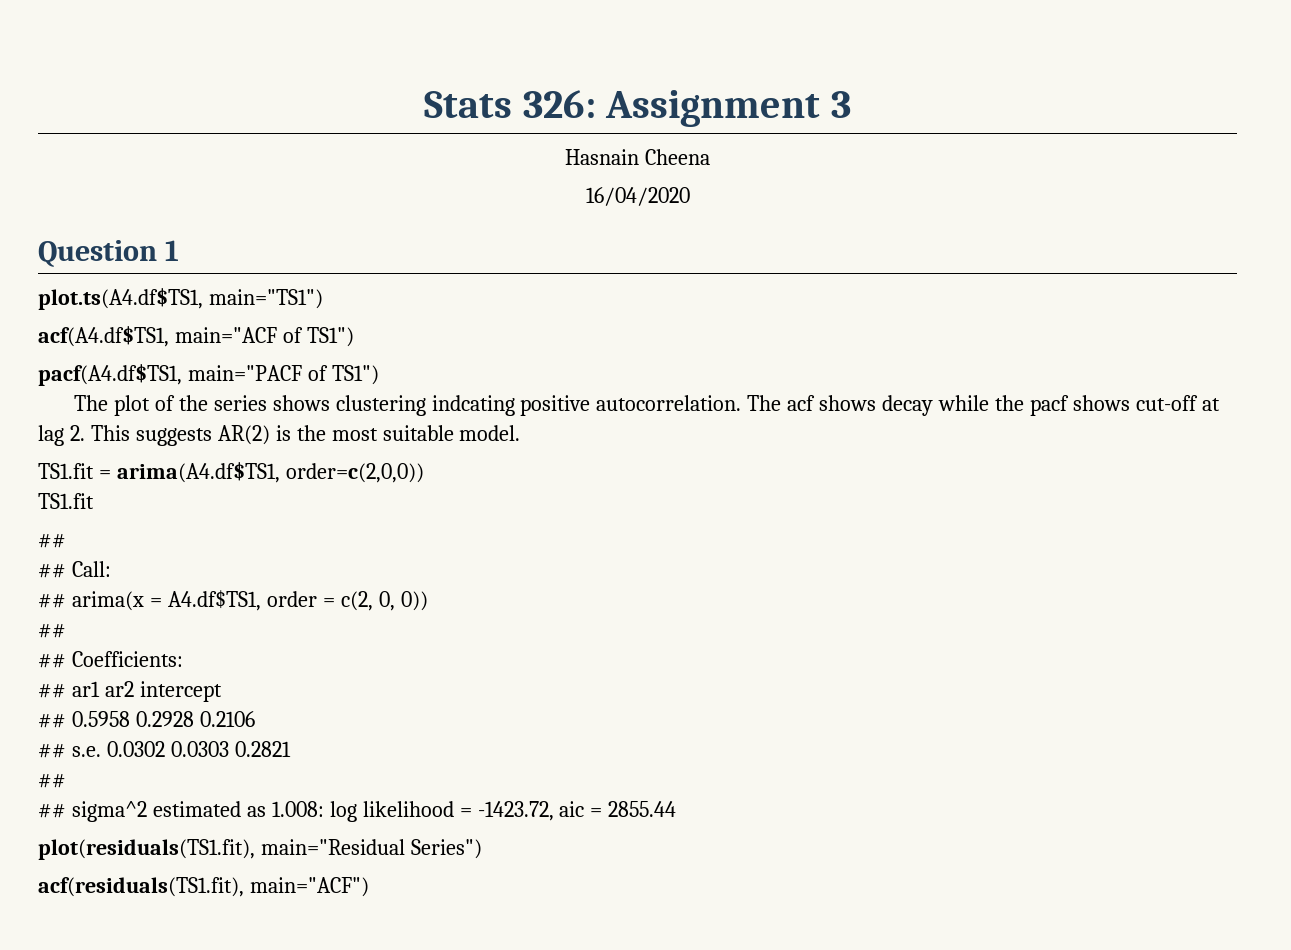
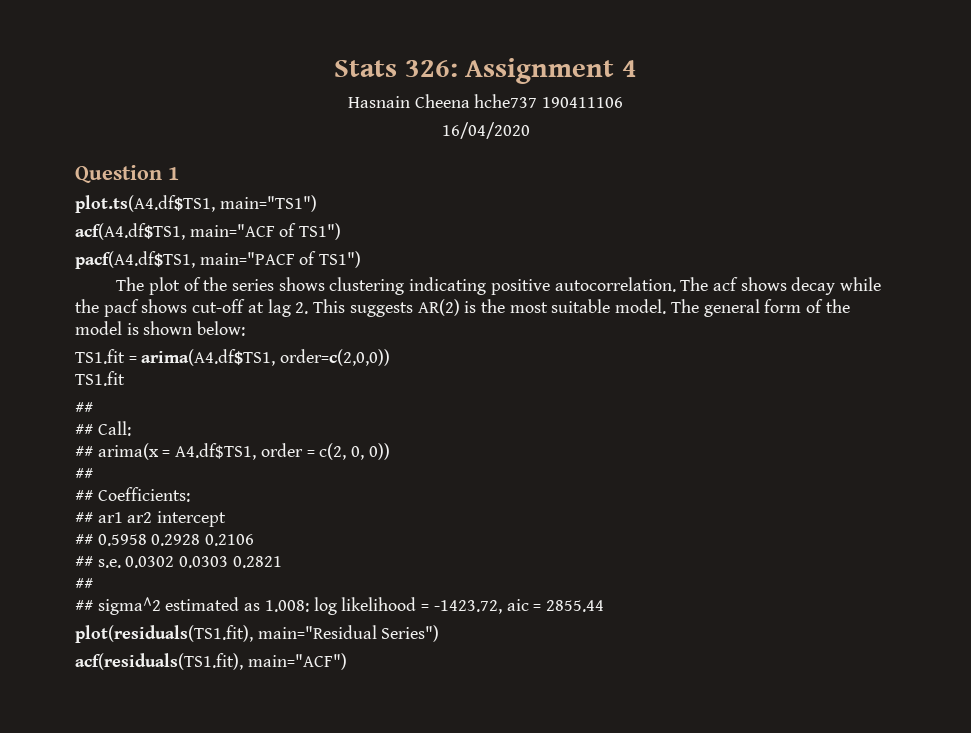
[831,91,852,118] 3 -> [621,60,637,77] 4
(710, 157) none -> [474,94,624,108] hche737 190411106
[431,395,515,416] indcating -> [409,277,487,295] indicating
(521, 433) none -> [670,299,850,317] [75,321,246,336] The general form of the model is shown below:

